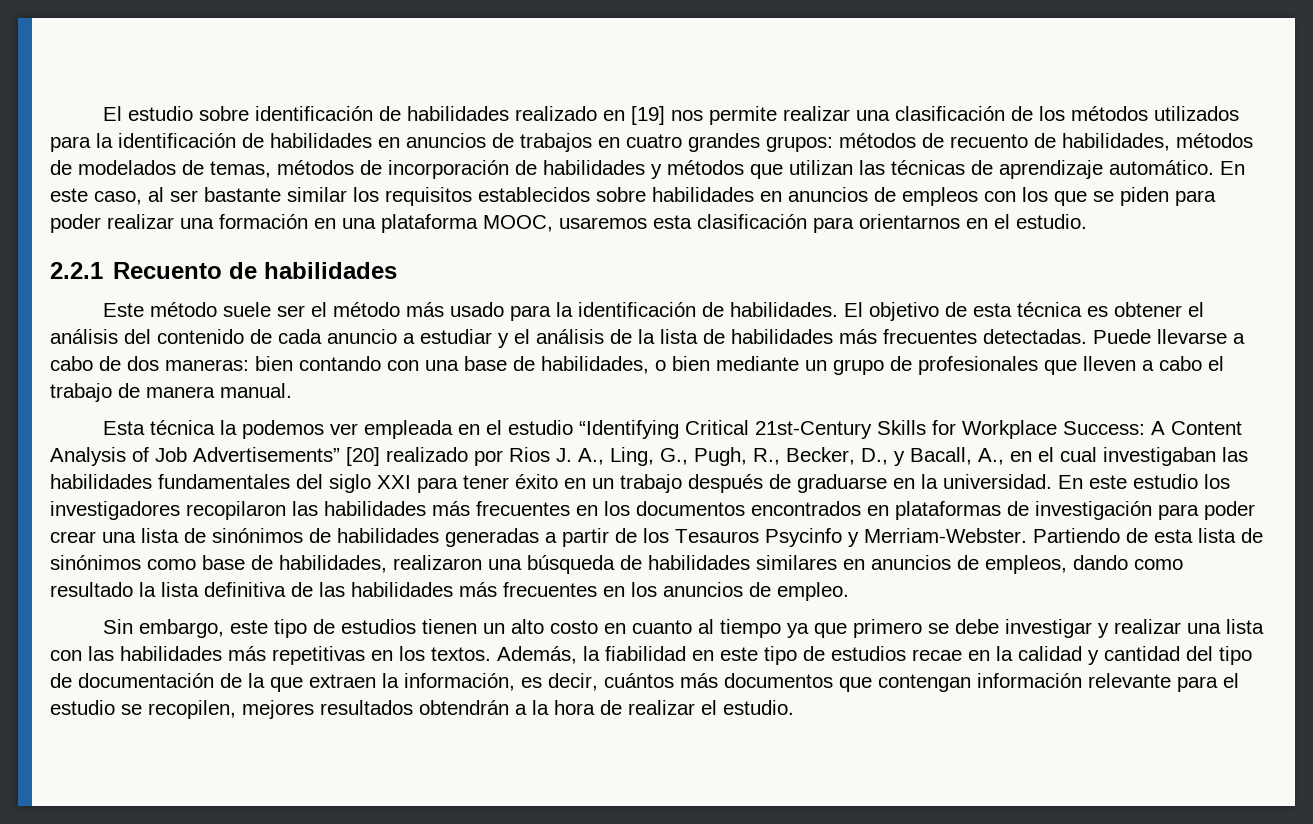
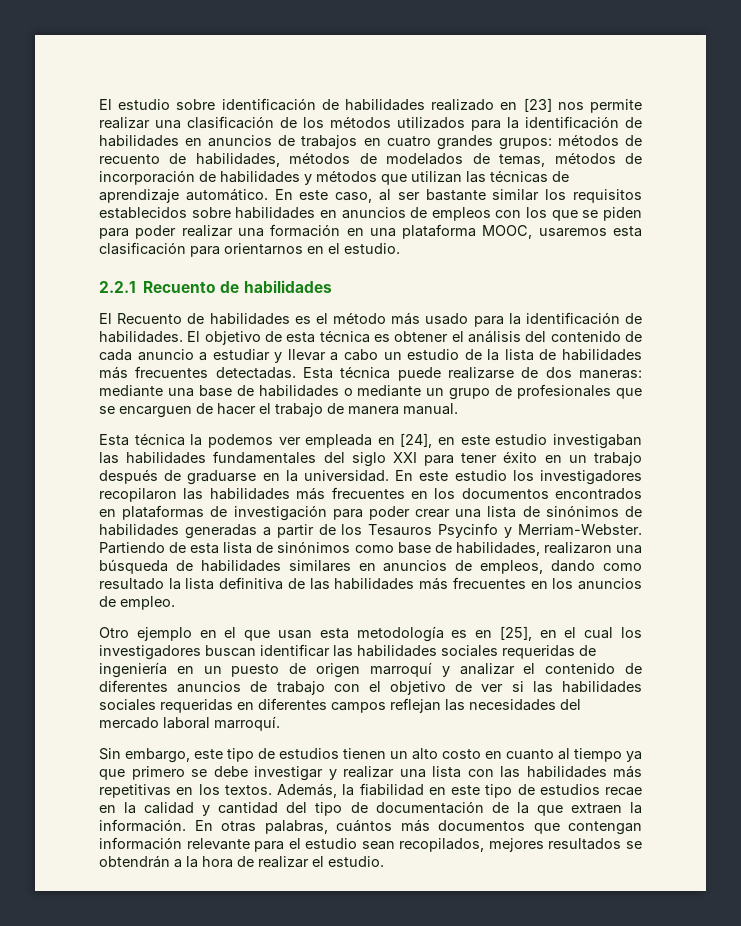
[630,106,665,125] [19] -> [523,98,552,112] [23]
[102,302,305,317] Este método suele ser -> [99,313,311,325] El Recuento de habilidades es
[514,329,604,344] el análisis -> [287,349,460,361] llevar a cabo un estudio
[1093,329,1245,344] [50,356,710,374] Puede llevarse a cabo de dos maneras: bien contando con una base de habilidades, o bien -> [303,366,642,381] [99,385,353,397] Esta técnica puede realizarse de dos maneras: mediante una base de habilidades o
[1083,356,1202,371] lleven a cabo -> [99,403,256,418] se encarguen de hacer
[485,420,1242,439] [50,447,1097,466] el estudio “Identifying Critical 21st-Century Skills for Workplace Success: A Content Analysis of Job Advertisements” [20] realizado por Rios J. A., Ling, G., Pugh, R., Becker, D., y Bacall, A., en el cual -> [400,433,548,448] [24], en este estudio
(849, 591) none -> [99,626,642,642] [99,644,596,660] [99,662,642,678] [99,680,642,695] [99,698,581,713] [99,716,280,731] // Otro ejemplo en el que usan esta metodología es en [25], en el cual los investigadores buscan identificar las habilidades sociales requeridas de ingeniería en un puesto de origen marroquí y analizar el contenido de diferentes anuncios de trabajo con el objetivo de ver si las habilidades sociales requeridas en diferentes campos reflejan las necesidades del mercado laboral marroquí.
[404,673,598,691] información, es decir, -> [99,819,328,834] información. En otras palabras,
[121,700,236,719] se recopilen, -> [361,838,485,852] sean recopilados,
(413, 707) none -> [625,841,642,849] se

